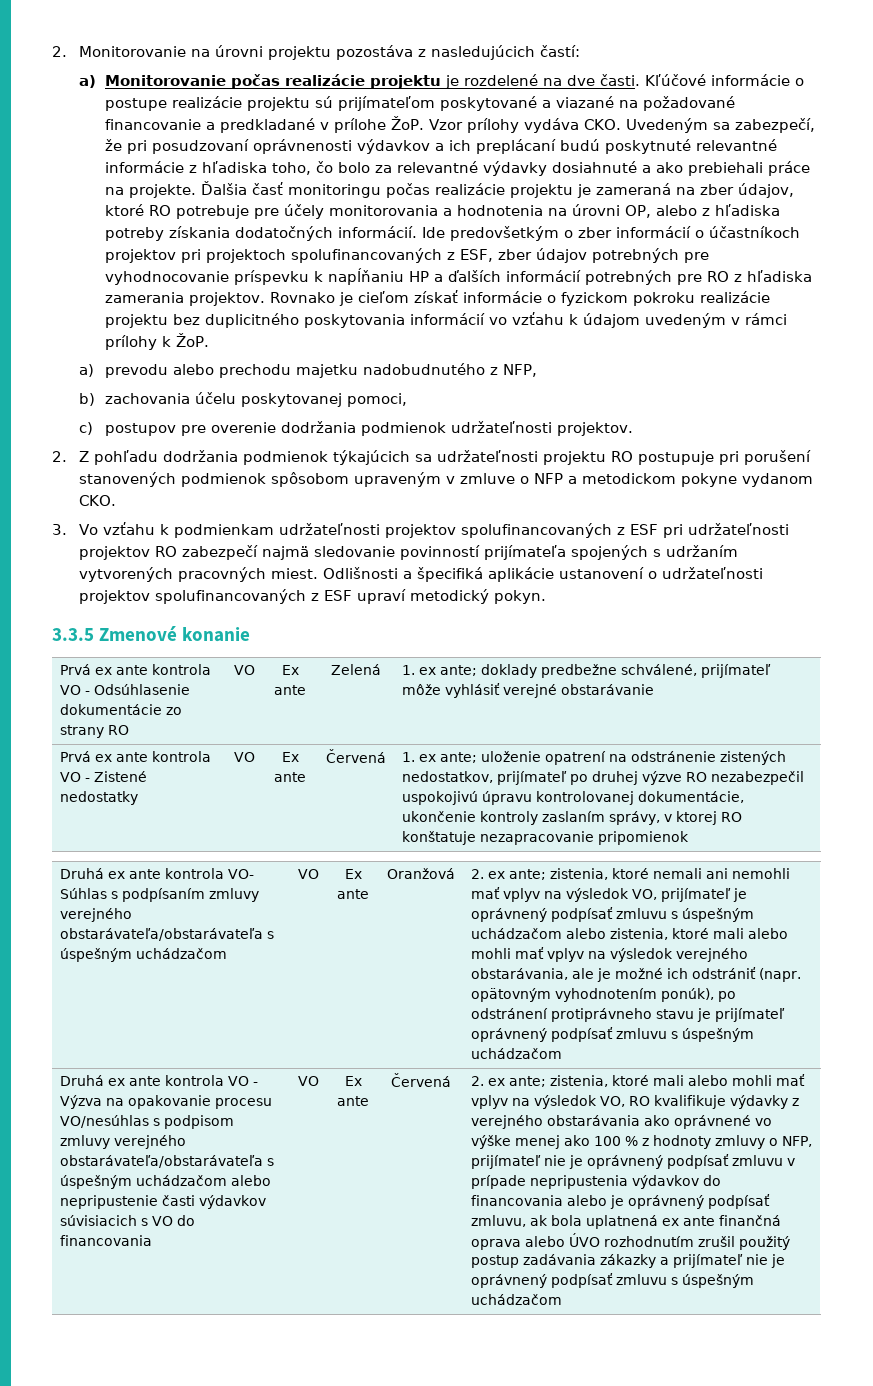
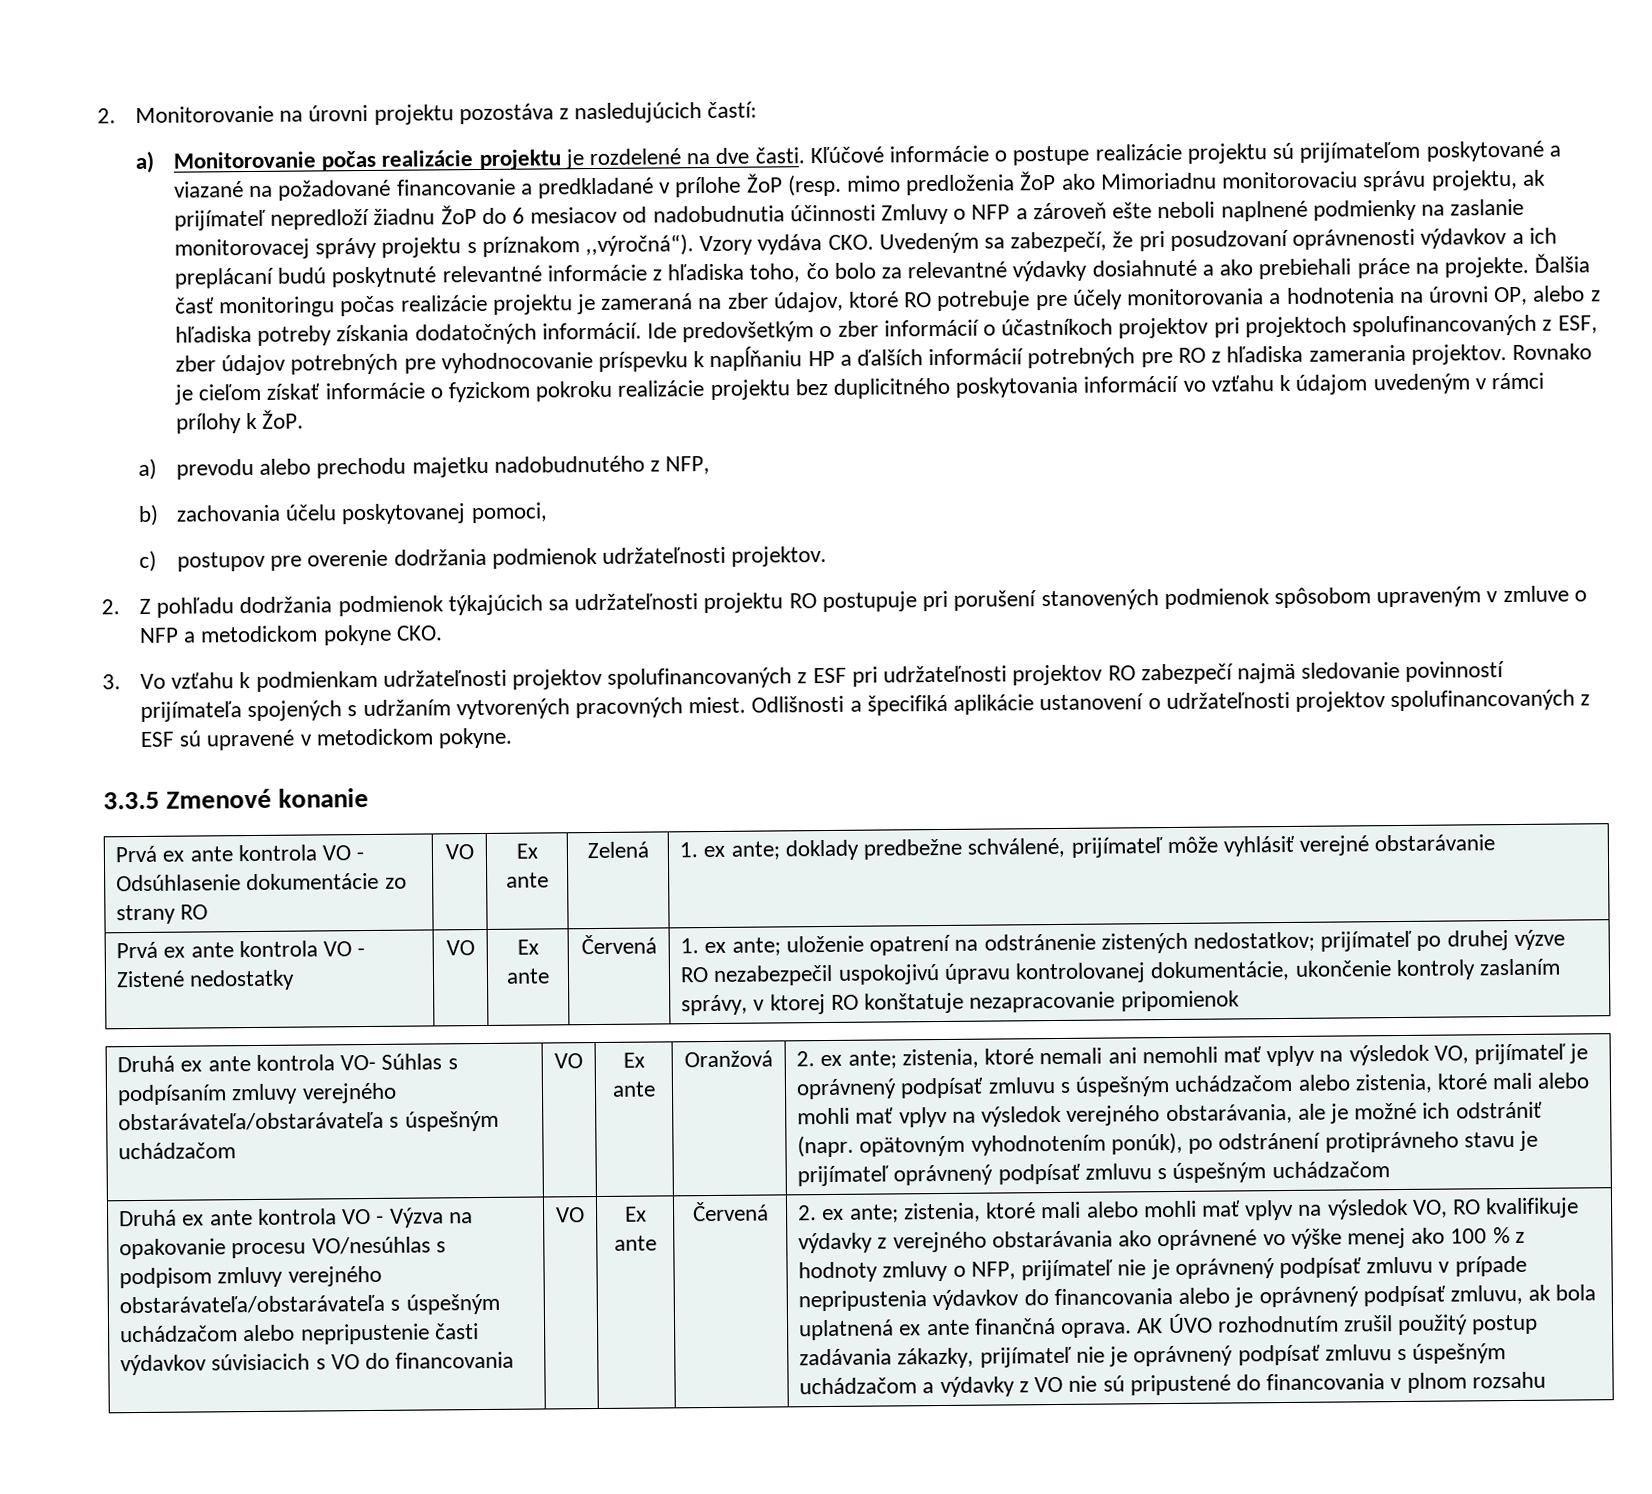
[391,116,520,133] ŽoP. Vzor prílohy -> [745,169,1546,197] [173,198,1525,231] [173,234,754,260] ŽoP (resp. mimo predloženia ŽoP ako Mimoriadnu monitorovaciu správu projektu, ak prijímateľ nepredloží žiadnu ŽoP do 6 mesiacov od nadobudnutia účinnosti Zmluvy o NFP a zároveň ešte neboli naplnené podmienky na zaslanie monitorovacej správy projektu s príznakom ,,výročná“). Vzory
[741,473,813,487] vydanom -> (392, 635) none
[356,589,546,604] upraví metodický pokyn. -> [179,727,513,751] sú upravené v metodickom pokyne.
[402,771,494,783] nedostatkov, -> [1192,931,1315,952] nedostatkov;
[471,1236,566,1250] oprava alebo -> [1061,1318,1164,1338] oprava. AK
[600,1254,670,1268] zákazky a -> [897,1347,975,1369] zákazky,
(563, 1299) none -> [922,1371,1546,1398] a výdavky z VO nie sú pripustené do financovania v plnom rozsahu

